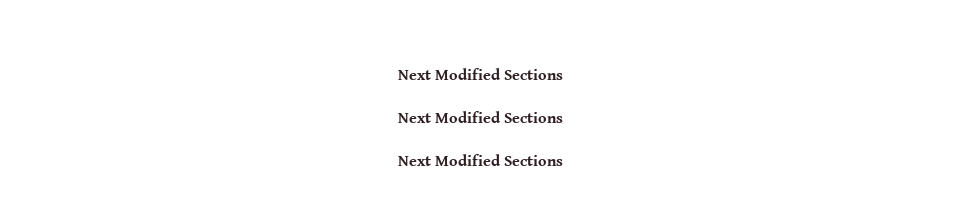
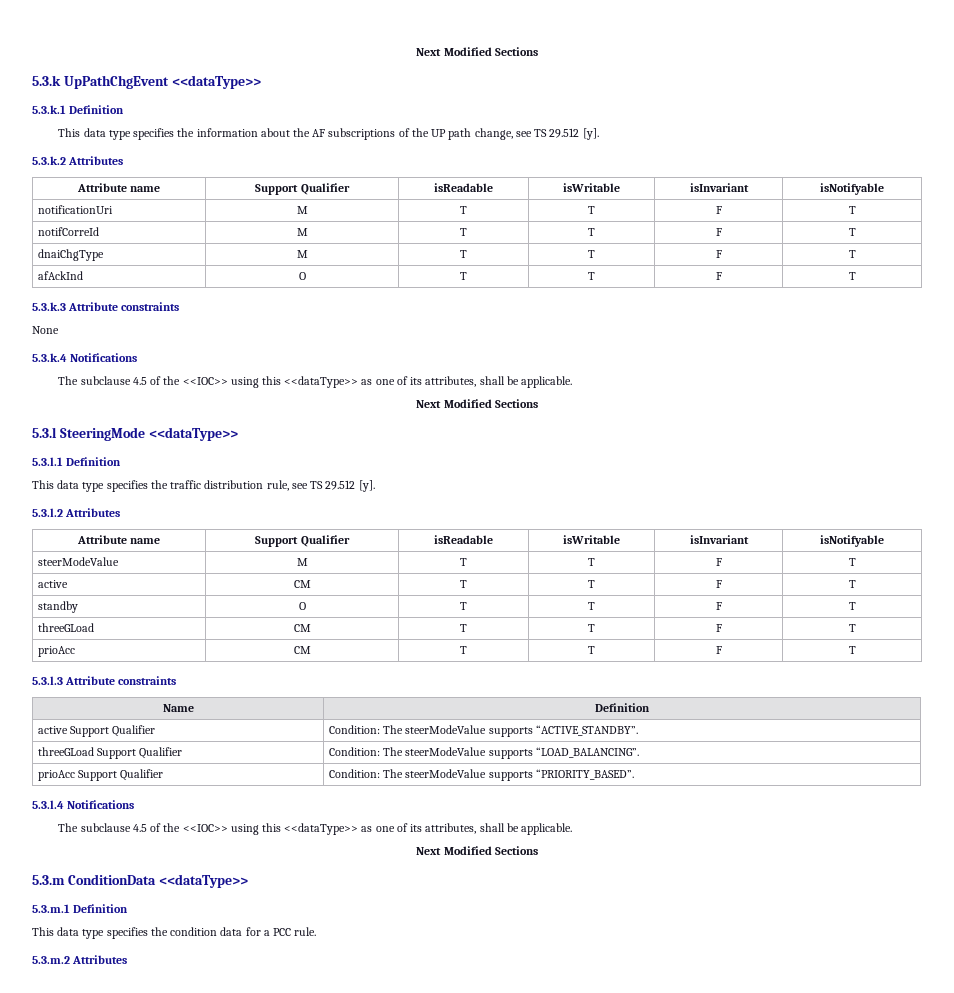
[397,68,564,80] [397,111,564,123] [397,154,564,166] Next Modified Sections // Next Modified Sections // Next Modified Sections -> [416,47,538,56] [32,75,261,89] [32,105,125,114] [58,128,599,140] [32,156,124,165] [76,183,161,192] [255,183,350,195] [434,183,493,192] [563,183,620,192] [689,183,749,192] [820,183,884,195] [37,205,113,214] [296,206,308,214] [460,206,467,214] [588,206,595,214] [715,206,722,214] [848,206,856,214] [37,227,99,236] [296,228,308,236] [460,228,467,236] [588,228,595,236] [715,228,722,236] [848,228,856,236] [37,249,104,261] [296,250,308,258] [460,250,467,258] [588,250,595,258] [715,250,722,258] [848,250,856,258] [37,271,83,280] [298,272,306,280] [460,272,467,280] [588,272,595,280] [715,272,722,280] [848,272,856,280] [32,302,180,311] [32,326,59,334] [32,353,138,362] [58,376,573,388] [416,399,538,408] [32,427,238,441] [32,457,122,466] [32,480,375,492] [32,508,121,517] [76,535,161,544] [255,535,350,547] [434,535,493,544] [563,535,620,544] [689,535,749,544] [820,535,884,547] [37,557,119,566] [296,558,308,566] [460,558,467,566] [588,558,595,566] [715,558,722,566] [848,558,856,566] [37,580,68,588] [293,580,311,588] [460,580,467,588] [588,580,595,588] [715,580,722,588] [848,580,856,588] [37,601,78,613] [298,602,306,610] [460,602,467,610] [588,602,595,610] [715,602,722,610] [848,602,856,610] [37,623,94,632] [293,624,311,632] [460,624,467,632] [588,624,595,632] [715,624,722,632] [848,624,856,632] [37,646,75,657] [293,646,311,654] [460,646,467,654] [588,646,595,654] [715,646,722,654] [848,646,856,654] [32,676,177,685] [162,704,194,712] [595,703,650,712] [37,725,156,737] [328,725,638,737] [37,747,183,759] [328,747,639,759] [37,769,164,781] [328,769,634,781] [32,800,135,809] [58,823,573,835] [416,846,538,855] [32,874,248,888] [32,904,129,913] [32,927,317,939] [32,955,128,964] Next Modified Sections // 5.3.k UpPathChgEvent <<dataType>> // 5.3.k.1 Definition // This data type specifies the information about the AF subscriptions of the UP path change, see TS 29.512 [y]. // 5.3.k.2 Attributes // Attribute name | Support Qualifier | isReadable | isWritable | isInvariant | isNotifyable // notificationUri | M | T | T | F | T // notifCorreId | M | T | T | F | T // dnaiChgType | M | T | T | F | T // afAckInd | O | T | T | F | T // 5.3.k.3 Attribute constraints // None // 5.3.k.4 Notifications // The subclause 4.5 of the <<IOC>> using this <<dataType>> as one of its attributes, shall be applicable. // Next Modified Sections // 5.3.l SteeringMode <<dataType>> // 5.3.l.1 Definition // This data type specifies the traffic distribution rule, see TS 29.512 [y]. // 5.3.l.2 Attributes // Attribute name | Support Qualifier | isReadable | isWritable | isInvariant | isNotifyable // steerModeValue | M | T | T | F | T // active | CM | T | T | F | T // standby | O | T | T | F | T // threeGLoad | CM | T | T | F | T // prioAcc | CM | T | T | F | T // 5.3.l.3 Attribute constraints // Name | Definition // active Support Qualifier | Condition: The steerModeValue supports “ACTIVE_STANDBY”. // threeGLoad Support Qualifier | Condition: The steerModeValue supports “LOAD_BALANCING”. // prioAcc Support Qualifier | Condition: The steerModeValue supports “PRIORITY_BASED”. // 5.3.l.4 Notifications // The subclause 4.5 of the <<IOC>> using this <<dataType>> as one of its attributes, shall be applicable. // Next Modified Sections // 5.3.m ConditionData <<dataType>> // 5.3.m.1 Definition // This data type specifies the condition data for a PCC rule. // 5.3.m.2 Attributes

